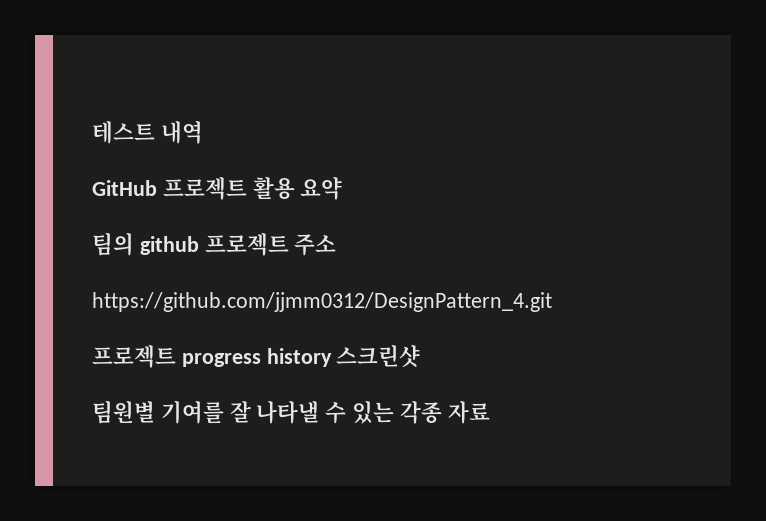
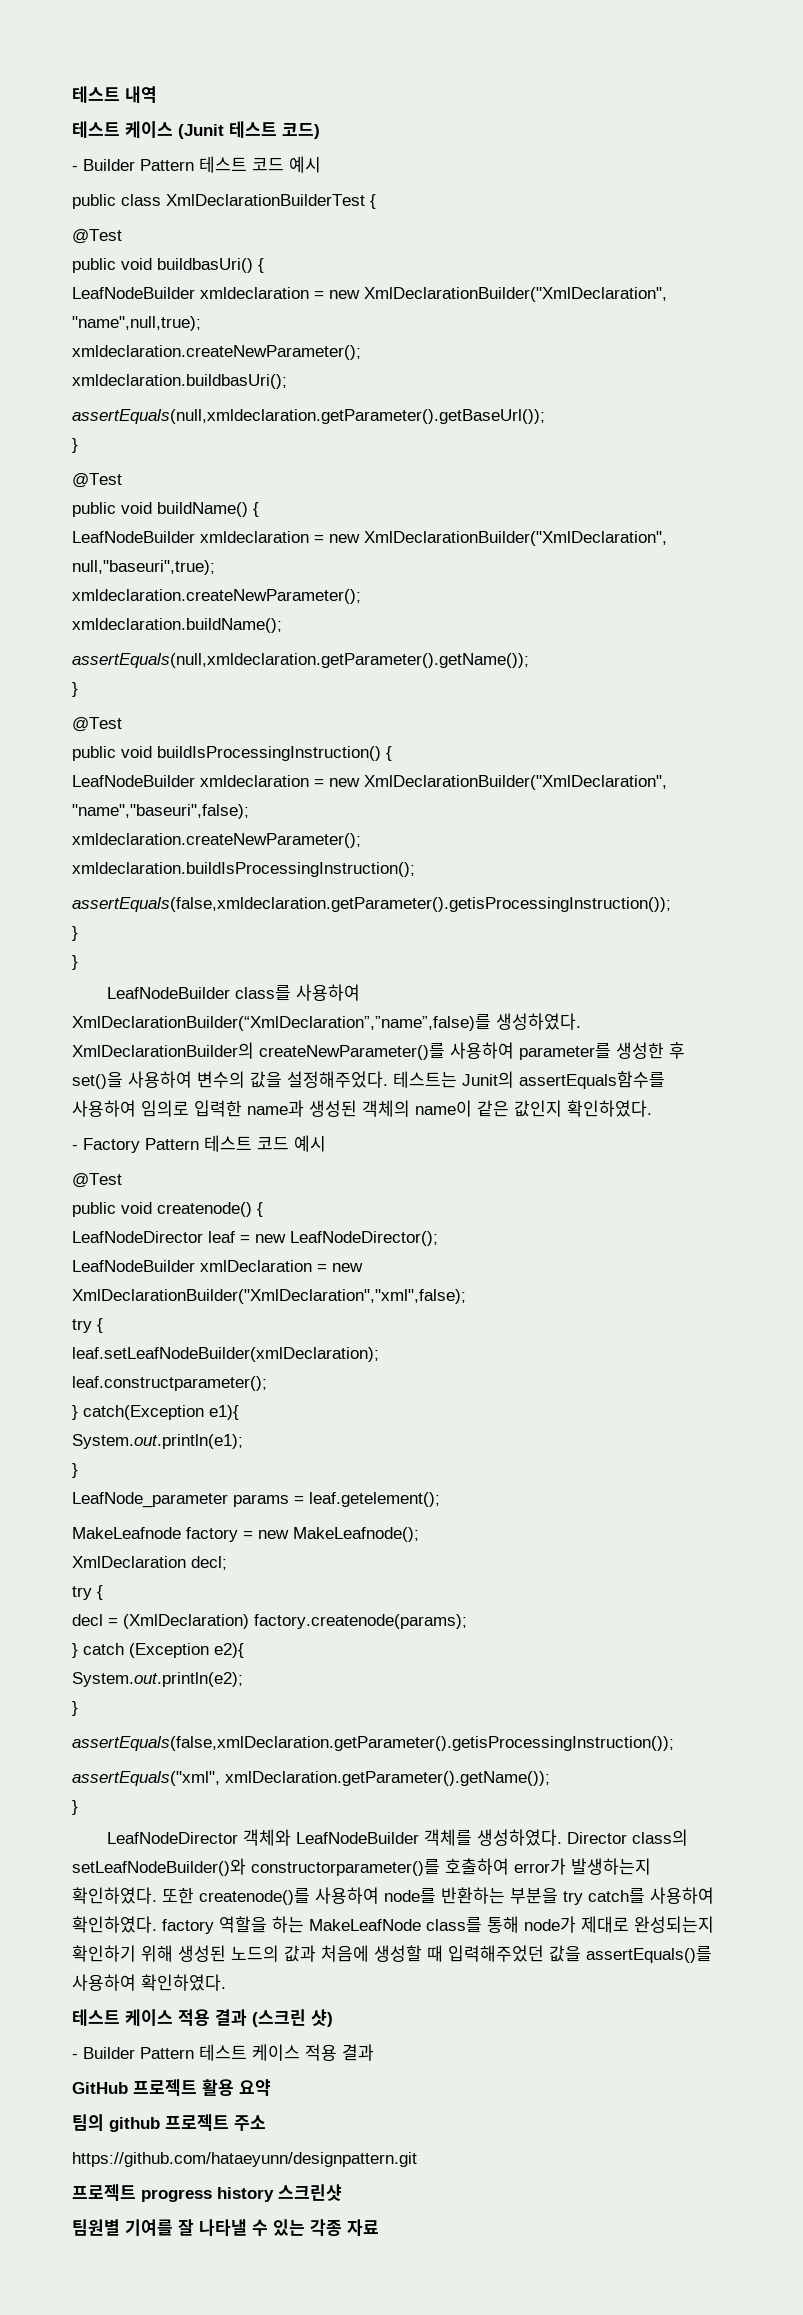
(203, 132) none -> [72,121,320,139] [72,156,321,173] [72,194,376,209] [72,229,122,244] [72,258,264,273] [72,287,667,302] [72,316,201,331] [72,345,361,360] [72,374,287,389] [72,409,545,424] [72,438,78,453] [72,473,122,488] [72,502,259,517] [72,531,667,546] [72,560,215,575] [72,589,361,604] [72,618,282,633] [72,653,529,668] [72,682,78,697] [72,717,122,732] [72,746,392,761] [72,775,667,790] [72,804,249,819] [72,833,361,848] [72,862,415,877] [72,897,671,912] [72,926,78,941] [72,955,78,970] [106,984,360,1001] [72,1013,581,1031] [72,1042,685,1060] [72,1071,665,1089] [72,1100,652,1117] [72,1135,326,1153] [72,1173,122,1188] [72,1202,263,1217] [72,1231,438,1246] [72,1260,363,1272] [72,1289,466,1304] [72,1318,103,1333] [72,1347,379,1362] [72,1376,267,1391] [72,1405,239,1420] [72,1434,243,1449] [72,1463,78,1478] [72,1492,440,1508] [72,1527,419,1542] [72,1556,227,1570] [72,1585,103,1600] [72,1614,467,1629] [72,1643,244,1658] [72,1672,243,1687] [72,1701,78,1716] [72,1736,674,1751] [72,1771,550,1786] [72,1800,78,1815] [106,1829,688,1846] [72,1858,651,1876] [72,1887,714,1905] [72,1916,714,1934] [72,1945,712,1963] [72,1974,226,1991] [72,2009,333,2027] [72,2044,374,2061] // 테스트 케이스 (Junit 테스트 코드) // - Builder Pattern 테스트 코드 예시 // public class XmlDeclarationBuilderTest { // @Test // public void buildbasUri() { // LeafNodeBuilder xmldeclaration = new XmlDeclarationBuilder("XmlDeclaration", "name",null,true); // xmldeclaration.createNewParameter(); // xmldeclaration.buildbasUri(); // assertEquals(null,xmldeclaration.getParameter().getBaseUrl()); // } // @Test // public void buildName() { // LeafNodeBuilder xmldeclaration = new XmlDeclarationBuilder("XmlDeclaration", null,"baseuri",true); // xmldeclaration.createNewParameter(); // xmldeclaration.buildName(); // assertEquals(null,xmldeclaration.getParameter().getName()); // } // @Test // public void buildIsProcessingInstruction() { // LeafNodeBuilder xmldeclaration = new XmlDeclarationBuilder("XmlDeclaration", "name","baseuri",false); // xmldeclaration.createNewParameter(); // xmldeclaration.buildIsProcessingInstruction(); // assertEquals(false,xmldeclaration.getParameter().getisProcessingInstruction()); // } // } // LeafNodeBuilder class를 사용하여 XmlDeclarationBuilder(“XmlDeclaration”,”name”,false)를 생성하였다. XmlDeclarationBuilder의 createNewParameter()를 사용하여 parameter를 생성한 후 set()을 사용하여 변수의 값을 설정해주었다. 테스트는 Junit의 assertEquals함수를 사용하여 임의로 입력한 name과 생성된 객체의 name이 같은 값인지 확인하였다. // - Factory Pattern 테스트 코드 예시 // @Test // public void createnode() { // LeafNodeDirector leaf = new LeafNodeDirector(); // LeafNodeBuilder xmlDeclaration = new XmlDeclarationBuilder("XmlDeclaration","xml",false); // try { // leaf.setLeafNodeBuilder(xmlDeclaration); // leaf.constructparameter(); // } catch(Exception e1){ // System.out.println(e1); // } // LeafNode_parameter params = leaf.getelement(); // MakeLeafnode factory = new MakeLeafnode(); // XmlDeclaration decl; // try { // decl = (XmlDeclaration) factory.createnode(params); // } catch (Exception e2){ // System.out.println(e2); // } // assertEquals(false,xmlDeclaration.getParameter().getisProcessingInstruction()); // assertEquals("xml", xmlDeclaration.getParameter().getName()); // } // LeafNodeDirector 객체와 LeafNodeBuilder 객체를 생성하였다. Director class의 setLeafNodeBuilder()와 constructorparameter()를 호출하여 error가 발생하는지 확인하였다. 또한 createnode()를 사용하여 node를 반환하는 부분을 try catch를 사용하여 확인하였다. factory 역할을 하는 MakeLeafNode class를 통해 node가 제대로 완성되는지 확인하기 위해 생성된 노드의 값과 처음에 생성할 때 입력해주었던 값을 assertEquals()를 사용하여 확인하였다. // 테스트 케이스 적용 결과 (스크린 샷) // - Builder Pattern 테스트 케이스 적용 결과
[92,292,552,312] https://github.com/jjmm0312/DesignPattern_4.git -> [72,2152,417,2167] https://github.com/hataeyunn/designpattern.git

